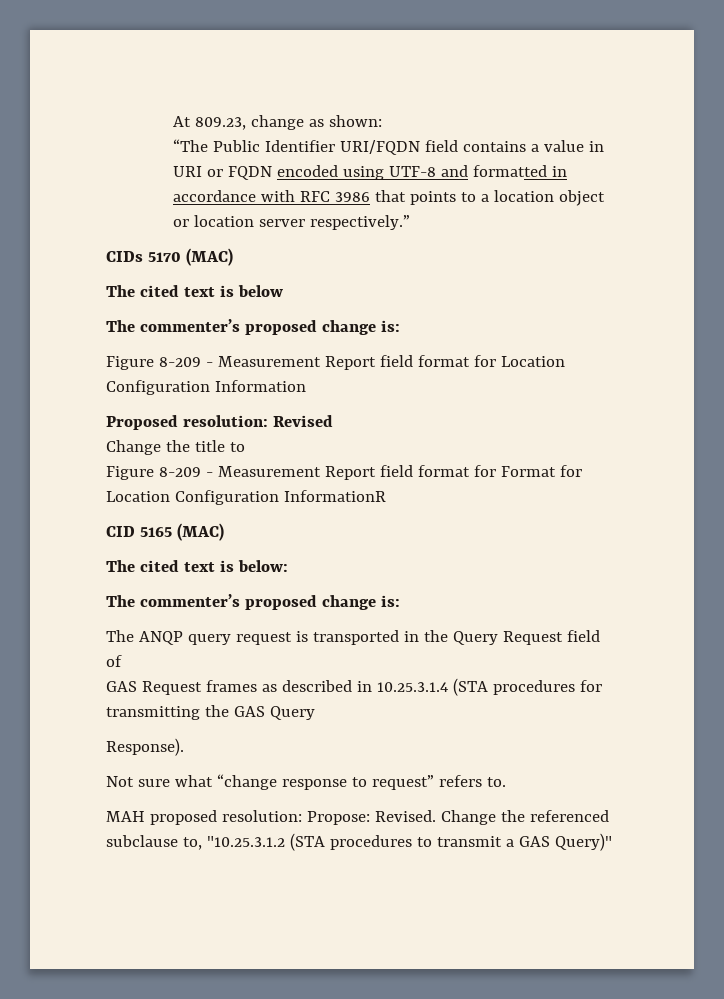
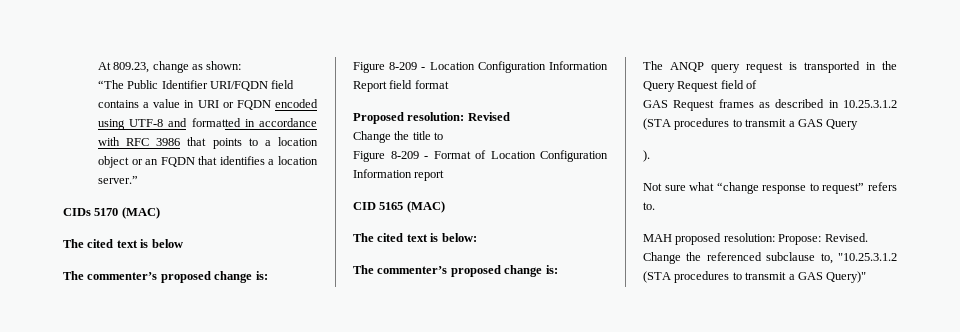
[193,215,410,230] location server respectively.” -> [145,156,319,167] [97,176,138,184] an FQDN that identifies a location server.”
[217,355,565,370] [106,380,306,395] Measurement Report field format for Location Configuration Information -> [429,61,608,73] [353,80,449,92] Location Configuration Information Report field format
[217,465,582,480] [106,490,386,505] Measurement Report field format for Format for Location Configuration InformationR -> [433,150,608,162] [353,169,445,181] Format of Location Configuration Information report
[376,678,602,696] [106,705,229,720] 10.25.3.1.4 (STA procedures for transmitting the -> [843,100,897,108] [643,118,795,130] 10.25.3.1.2 (STA procedures to transmit a
[106,738,184,756] Response). -> [643,150,650,162] ).

